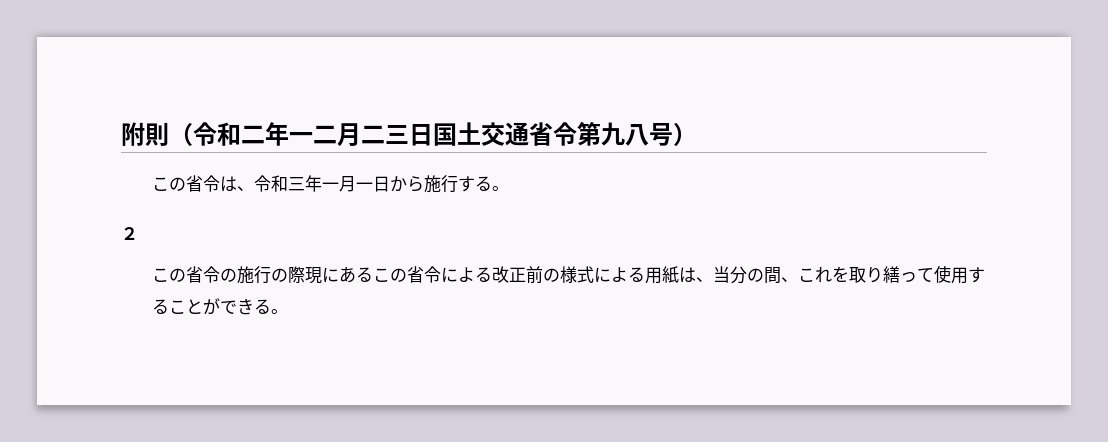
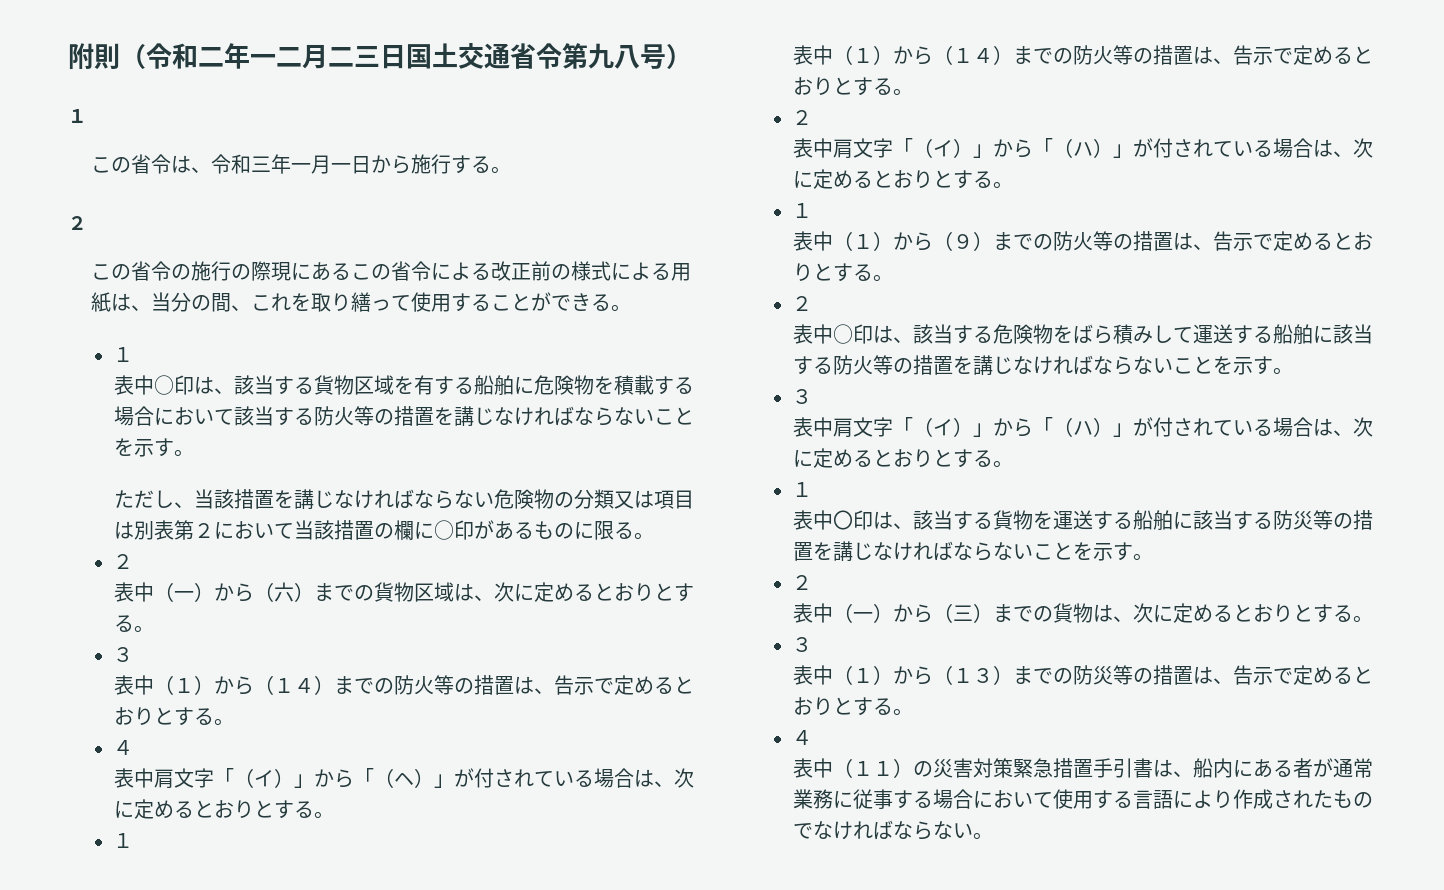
(697, 134) none -> [68,109,87,123] // １
(289, 311) none -> [112,347,133,362] [113,375,694,395] [113,406,694,426] [113,438,194,457] [113,489,694,509] [113,520,654,540] [112,554,133,569] [113,582,694,602] [113,615,154,633] [112,647,133,662] [113,675,694,695] [113,707,234,726] [112,740,133,755] [113,768,694,788] [113,799,334,819] [112,833,133,848] [792,45,1373,65] [792,77,913,96] [791,110,812,125] [792,138,1373,158] [792,169,1013,189] [791,203,812,218] [792,231,1373,251] [792,263,893,282] [791,296,812,311] [792,324,1373,344] [792,355,1293,375] [791,389,812,404] [792,417,1373,437] [792,448,1013,468] [791,482,812,497] [792,510,1373,530] [792,541,1153,561] [791,575,812,590] [792,603,1373,623] [791,637,812,652] [792,665,1373,685] [792,697,913,716] [791,730,812,745] [792,758,1373,778] [792,789,1373,809] [792,820,993,840] // １ // 表中○印は、該当する貨物区域を有する船舶に危険物を積載する場合において該当する防火等の措置を講じなければならないことを示す。 // ただし、当該措置を講じなければならない危険物の分類又は項目は別表第２において当該措置の欄に○印があるものに限る。 // ２ // 表中（一）から（六）までの貨物区域は、次に定めるとおりとする。 // ３ // 表中（１）から（１４）までの防火等の措置は、告示で定めるとおりとする。 // ４ // 表中肩文字「（イ）」から「（ヘ）」が付されている場合は、次に定めるとおりとする。 // １ // 表中（１）から（１４）までの防火等の措置は、告示で定めるとおりとする。 // ２ // 表中肩文字「（イ）」から「（ハ）」が付されている場合は、次に定めるとおりとする。 // １ // 表中（１）から（９）までの防火等の措置は、告示で定めるとおりとする。 // ２ // 表中○印は、該当する危険物をばら積みして運送する船舶に該当する防火等の措置を講じなければならないことを示す。 // ３ // 表中肩文字「（イ）」から「（ハ）」が付されている場合は、次に定めるとおりとする。 // １ // 表中〇印は、該当する貨物を運送する船舶に該当する防災等の措置を講じなければならないことを示す。 // ２ // 表中（一）から（三）までの貨物は、次に定めるとおりとする。 // ３ // 表中（１）から（１３）までの防災等の措置は、告示で定めるとおりとする。 // ４ // 表中（１１）の災害対策緊急措置手引書は、船内にある者が通常業務に従事する場合において使用する言語により作成されたものでなければならない。

